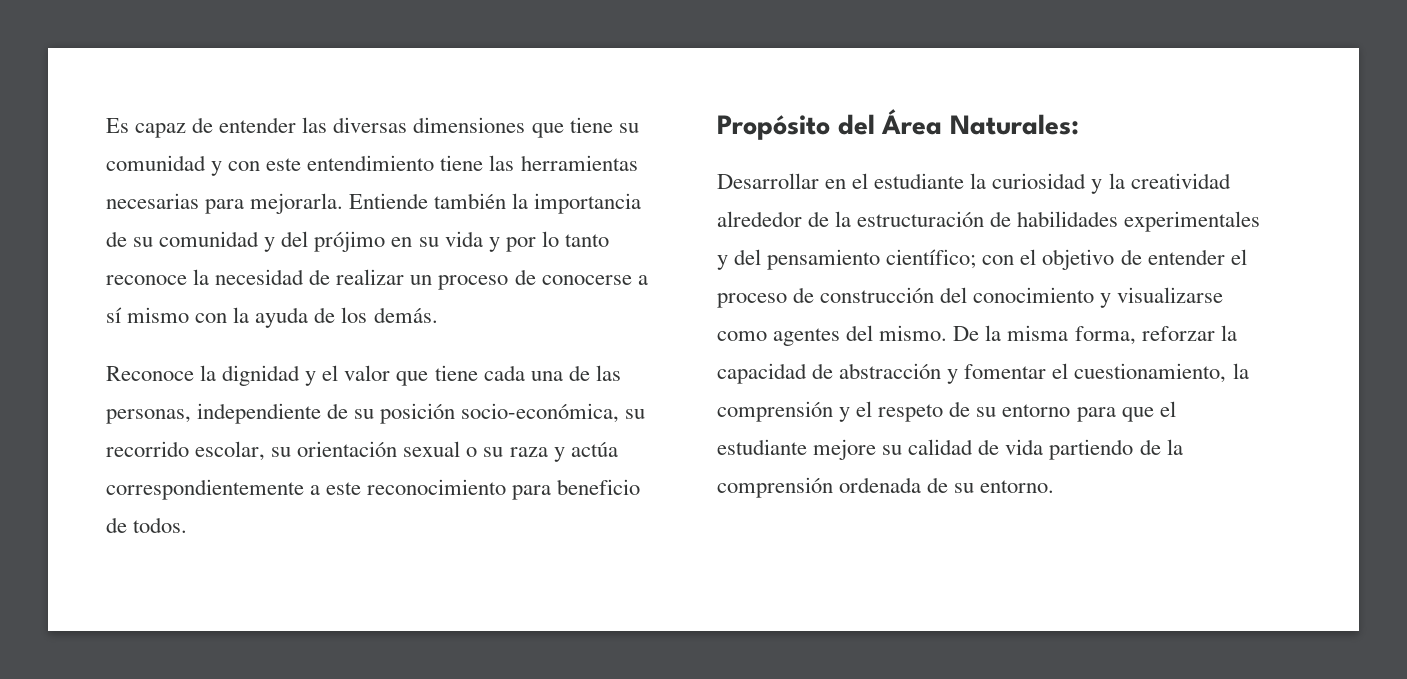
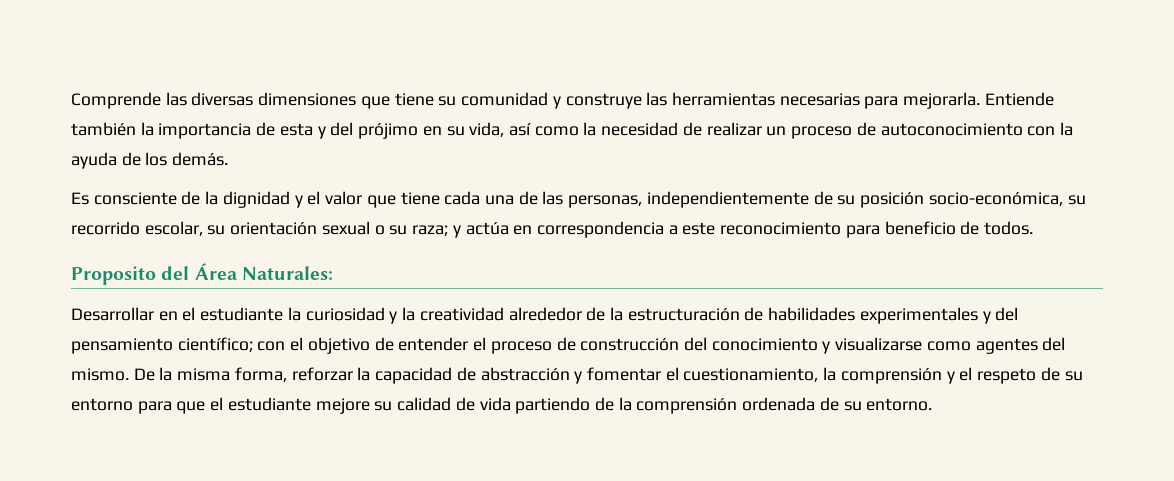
[106,117,297,138] Es capaz de entender -> [71,92,161,109] Comprende
[228,155,484,171] con este entendimiento tiene -> [565,93,642,109] construye
[133,231,260,247] su comunidad -> [279,123,313,136] esta
[444,231,609,252] [106,275,187,285] vida y por lo tanto reconoce -> [469,122,579,137] vida, así como
[541,275,648,285] [106,307,190,323] conocerse a sí mismo -> [880,123,1023,136] autoconocimiento
[106,366,194,381] Reconoce -> [71,191,201,205] Es consciente de
[197,403,322,424] independiente -> [646,191,809,208] independientemente
[509,447,548,457] raza -> [412,225,449,236] raza;
[106,479,304,500] correspondientemente -> [513,221,664,238] en correspondencia
[717,115,830,140] Propósito -> [71,266,156,285] Proposito

